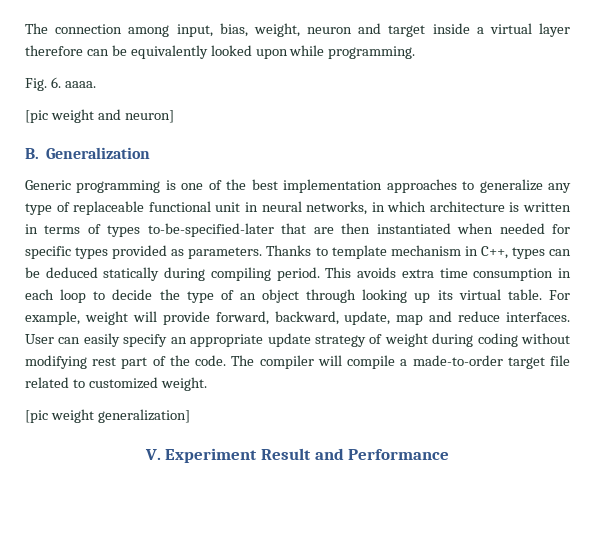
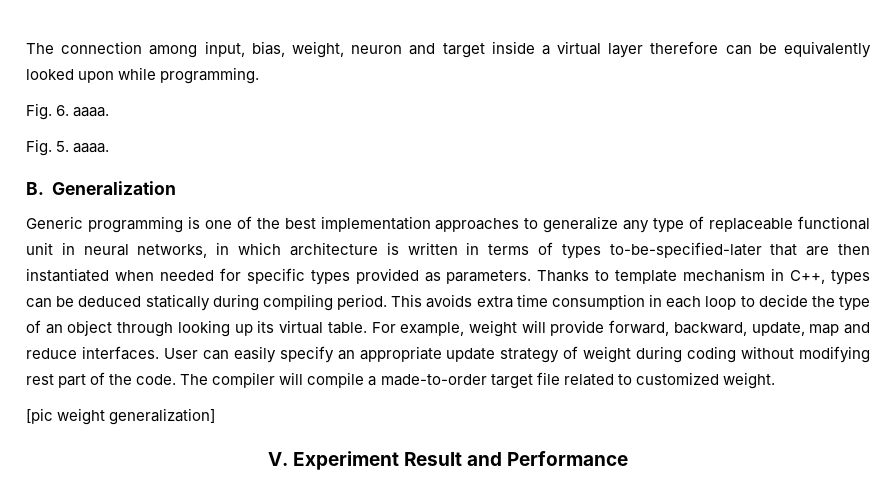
[25,109,174,123] [pic weight and neuron] -> [26,139,110,156] Fig. 5. aaaa.

